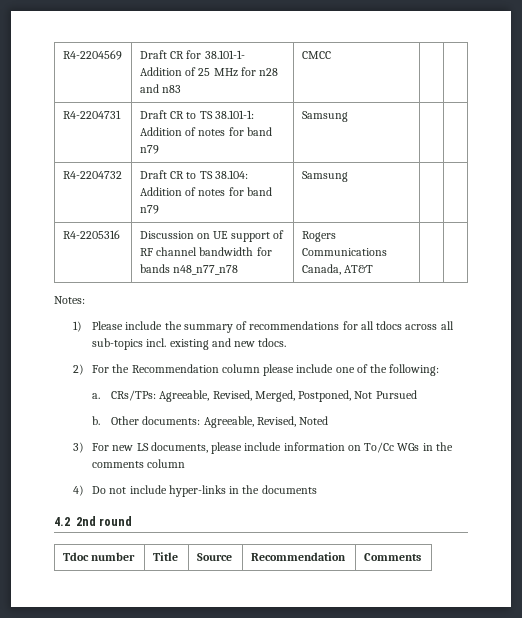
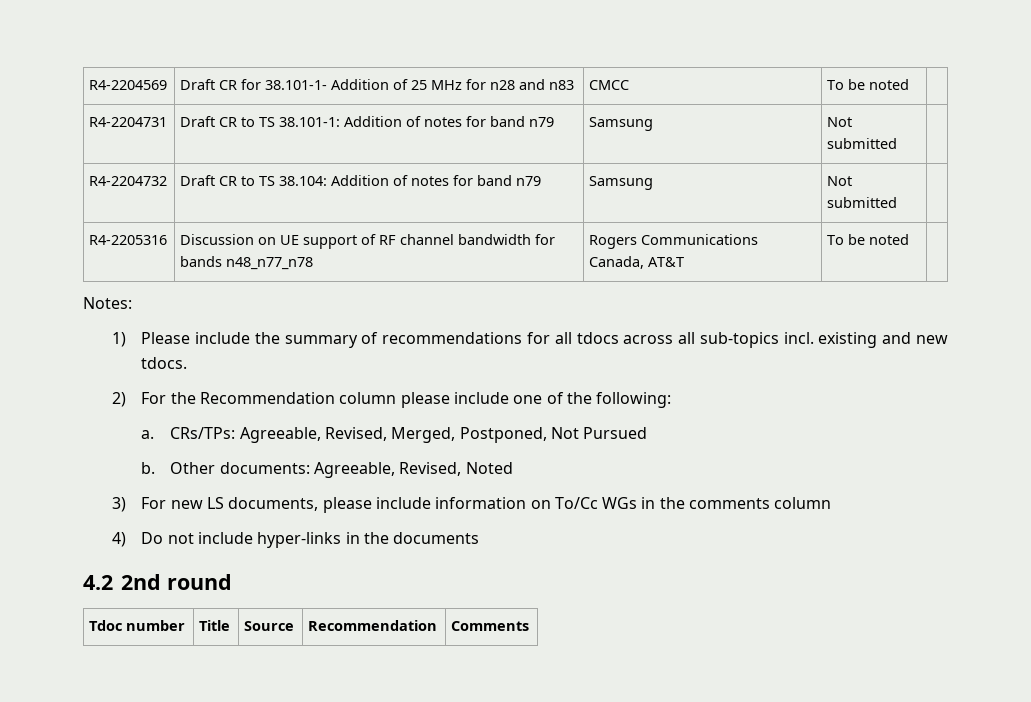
(331, 55) none -> [827,79,910,90] To be noted
(348, 116) none -> [827,117,853,127] [827,138,898,149] Not submitted
(348, 176) none -> [827,176,853,186] [827,197,898,208] Not submitted
(374, 269) none -> [827,234,910,245] To be noted

